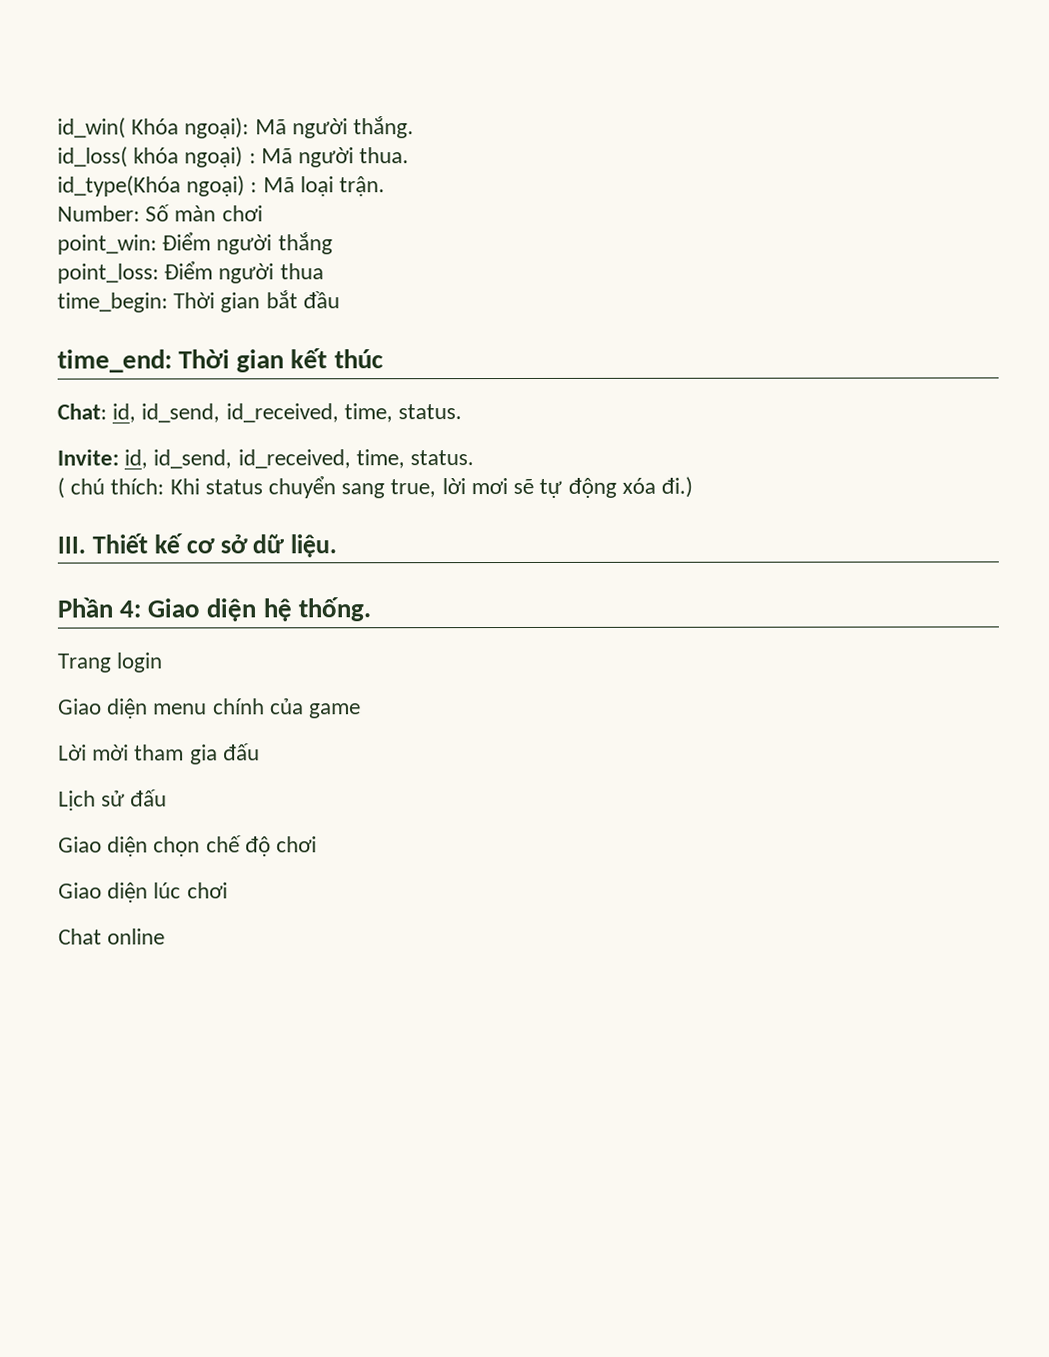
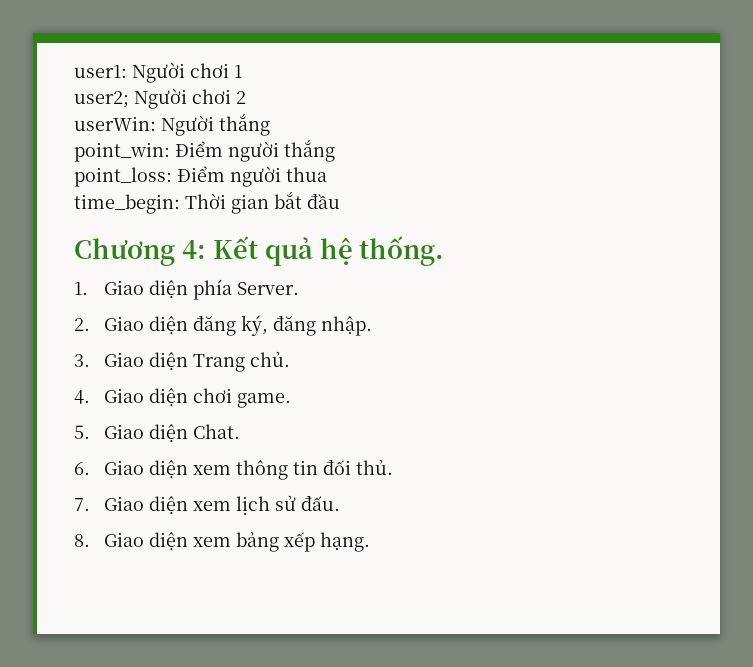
[57,116,415,139] [57,146,410,168] [57,175,386,197] [57,204,263,222] id_win( Khóa ngoại): Mã người thắng. // id_loss( khóa ngoại) : Mã người thua. // id_type(Khóa ngoại) : Mã loại trận. // Number: Số màn chơi -> [74,62,242,83] [74,88,246,109] [74,113,270,136] user1: Người chơi 1 // user2; Người chơi 2 // userWin: Người thắng
[57,348,384,373] [57,403,463,423] [57,449,475,469] [57,476,693,499] [57,533,338,558] [57,597,371,622] [57,652,163,673] [58,698,362,719] [58,743,260,765] [58,789,168,811] [58,835,318,857] [58,882,228,903] [58,928,166,945] time_end: Thời gian kết thúc // Chat: id, id_send, id_received, time, status. // Invite: id, id_send, id_received, time, status. // ( chú thích: Khi status chuyển sang true, lời mơi sẽ tự động xóa đi.) // III. Thiết kế cơ sở dữ liệu. // Phần 4: Giao diện hệ thống. // Trang login // Giao diện menu chính của game // Lời mời tham gia đấu // Lịch sử đấu // Giao diện chọn chế độ chơi // Giao diện lúc chơi // Chat online -> [74,236,445,266] [74,279,299,300] [74,315,372,336] [74,351,290,372] [74,388,291,408] [74,424,240,443] [74,459,393,480] [74,495,340,515] [74,531,370,552] Chương 4: Kết quả hệ thống. // 1. Giao diện phía Server. // 2. Giao diện đăng ký, đăng nhập. // 3. Giao diện Trang chủ. // 4. Giao diện chơi game. // 5. Giao diện Chat. // 6. Giao diện xem thông tin đối thủ. // 7. Giao diện xem lịch sử đấu. // 8. Giao diện xem bảng xếp hạng.

